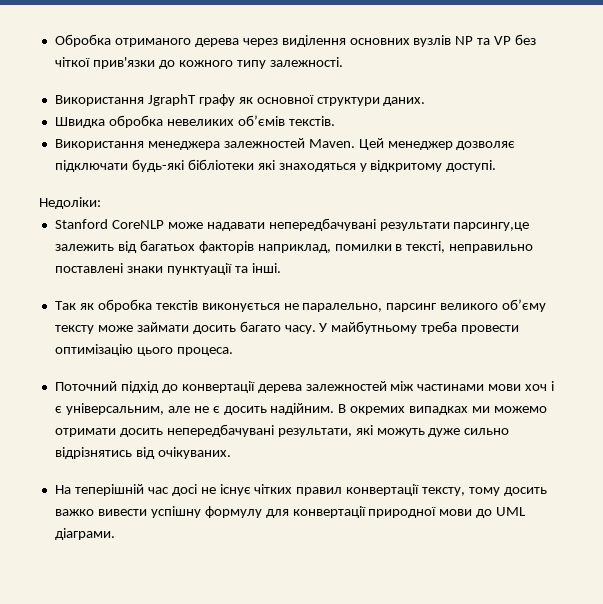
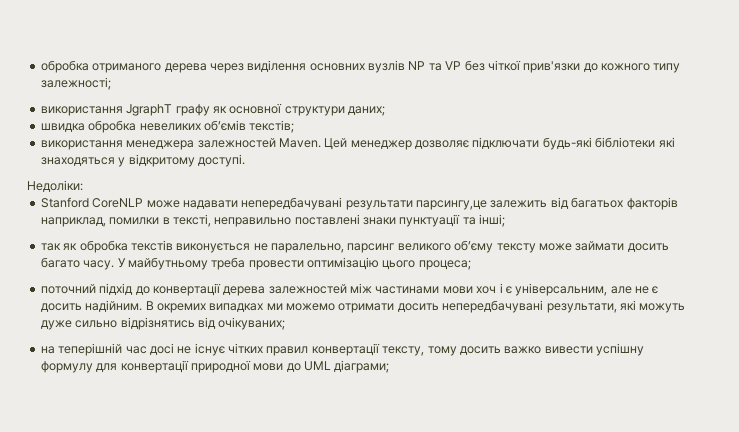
[54,34,111,47] Обробка -> [40,60,89,73] обробка
[269,57,343,67] [54,95,144,106] залежності. // Використання -> [40,77,111,90] [40,106,123,116] залежності; // використання
[383,97,426,106] [54,117,105,128] даних. // Швидка -> [348,106,385,116] [40,123,85,132] даних; // швидка
[288,116,335,126] [54,139,144,150] текстів. // Використання -> [249,120,295,133] [40,140,123,150] текстів; // використання
[251,263,281,273] [54,301,76,310] інші. // Так -> [479,214,506,227] [40,243,61,251] інші; // так
[176,347,233,356] [54,381,117,391] процеса. // Поточний -> [418,260,471,270] [40,284,96,294] процеса; // поточний
[157,447,231,459] [54,485,71,494] очікуваних. // На -> [218,317,286,330] [40,346,55,354] очікуваних; // на
[54,528,115,540] діаграми. -> [334,360,390,373] діаграми;

